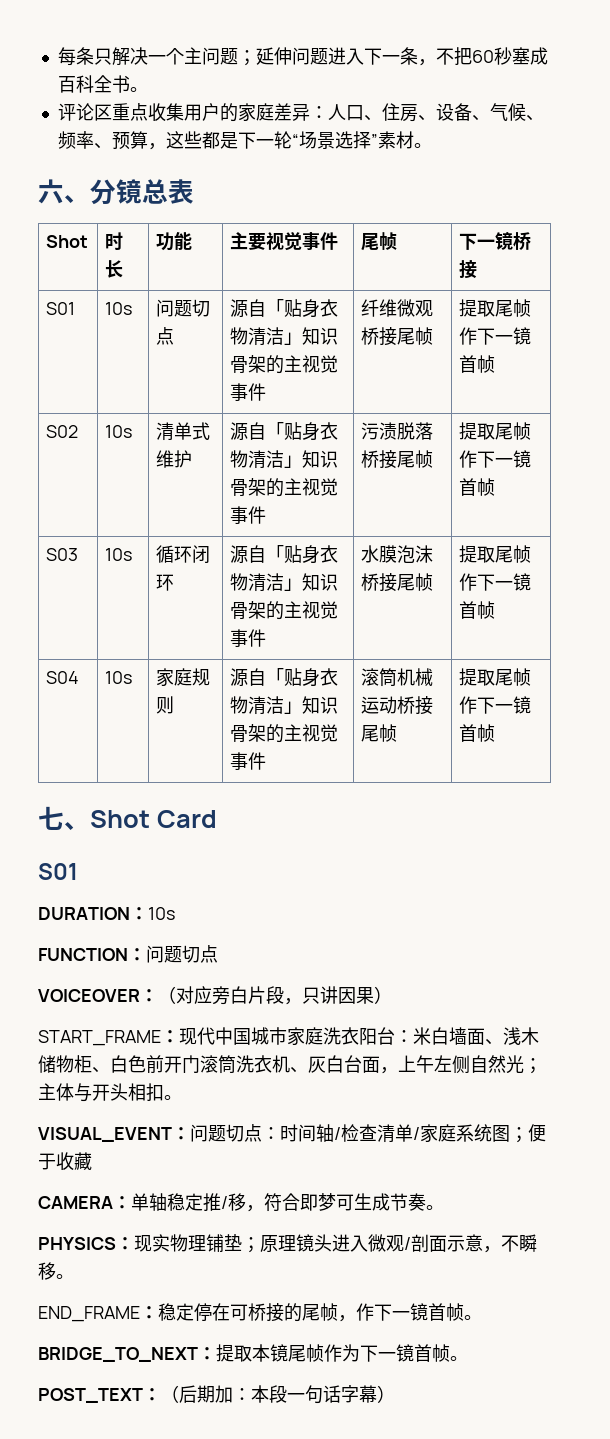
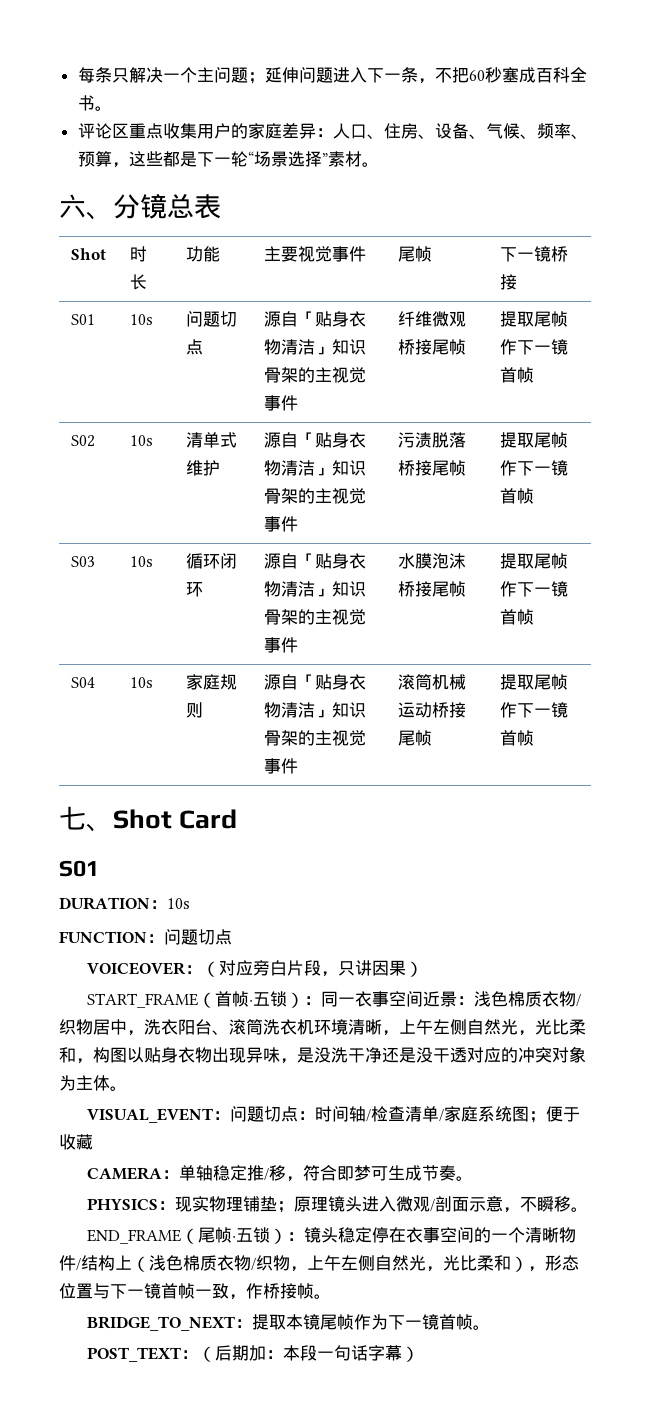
[161,1027,539,1046] [38,1055,542,1074] [38,1083,164,1102] ：现代中国城市家庭洗衣阳台：米白墙面、浅木储物柜、白色前开门滚筒洗衣机、灰白台面，上午左侧自然光；主体与开头相扣 -> [197,991,581,1008] [59,1019,586,1036] [59,1046,586,1064] [59,1075,110,1091] （首帧·五锁）：同一衣事空间近景：浅色棉质衣物/织物居中，洗衣阳台、滚筒洗衣机环境清晰，上午左侧自然光，光比柔和，构图以贴身衣物出现异味，是没洗干净还是没干透对应的冲突对象为主体
[140,1303,446,1322] ：稳定停在可桥接的尾帧，作下一镜首 -> [180,1227,576,1244] [59,1255,579,1272] [59,1283,297,1300] （尾帧·五锁）：镜头稳定停在衣事空间的一个清晰物件/结构上（浅色棉质衣物/织物，上午左侧自然光，光比柔和），形态位置与下一镜首帧一致，作桥接

